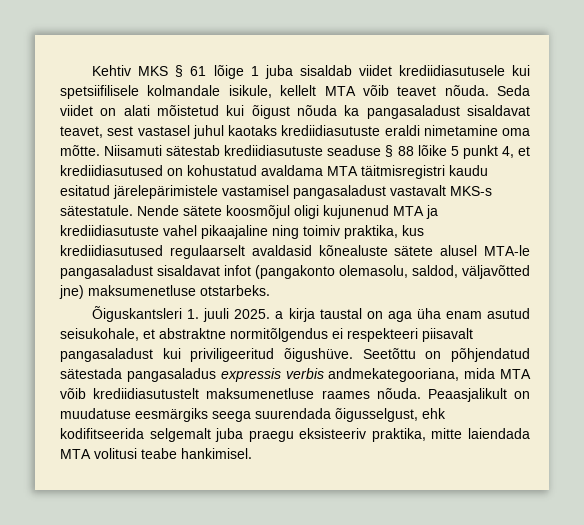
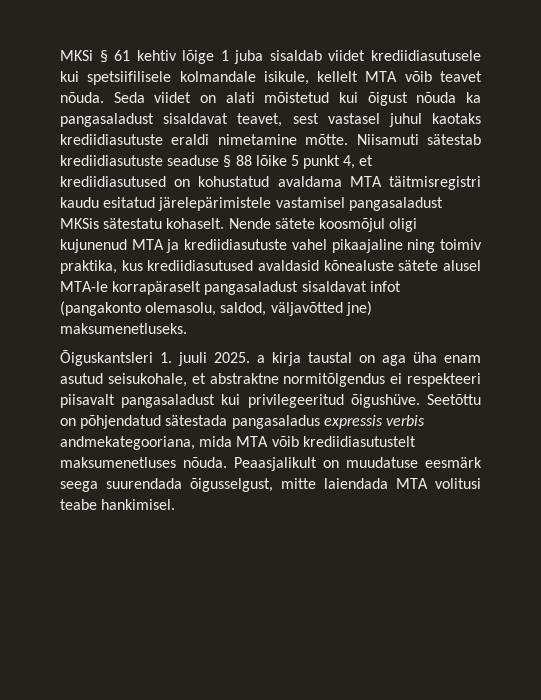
[92,65,169,76] Kehtiv MKS -> [60,50,93,61] MKSi
(207, 71) none -> [136,50,177,61] kehtiv
[502,128,530,136] oma -> (297, 139) none
[390,185,492,196] [60,205,133,216] vastavalt MKS-s sätestatule. -> [60,218,225,229] MKSis sätestatu kohaselt.
[169,245,245,259] regulaarselt -> (254, 265) none
(530, 250) none -> [112,281,202,295] korrapäraselt
[88,285,270,296] maksumenetluse otstarbeks. -> [60,323,187,334] maksumenetluseks.
[190,348,275,362] priviligeeritud -> [247,394,344,408] privilegeeritud
[206,388,370,399] maksumenetluse raames -> [60,457,176,468] maksumenetluses
[135,408,208,422] eesmärgiks -> [425,457,482,468] eesmärk
[422,408,446,419] [60,428,426,442] ehk kodifitseerida selgemalt juba praegu eksisteeriv praktika, -> (273, 485) none

